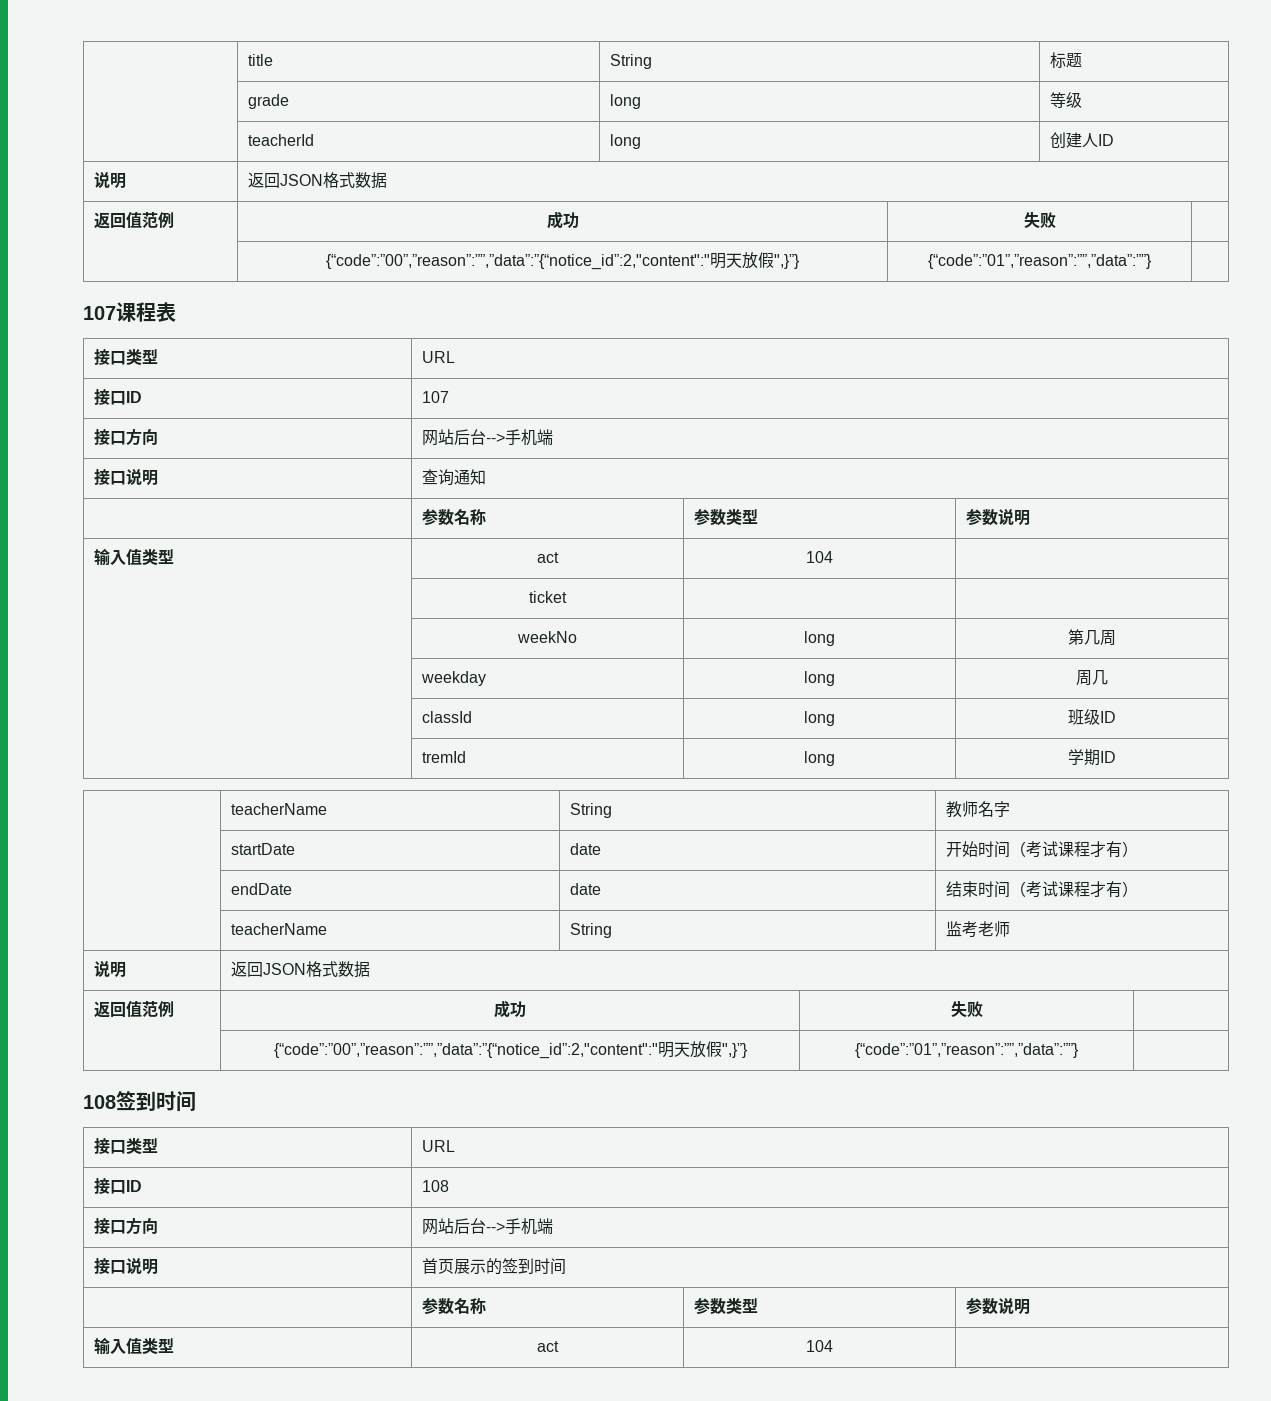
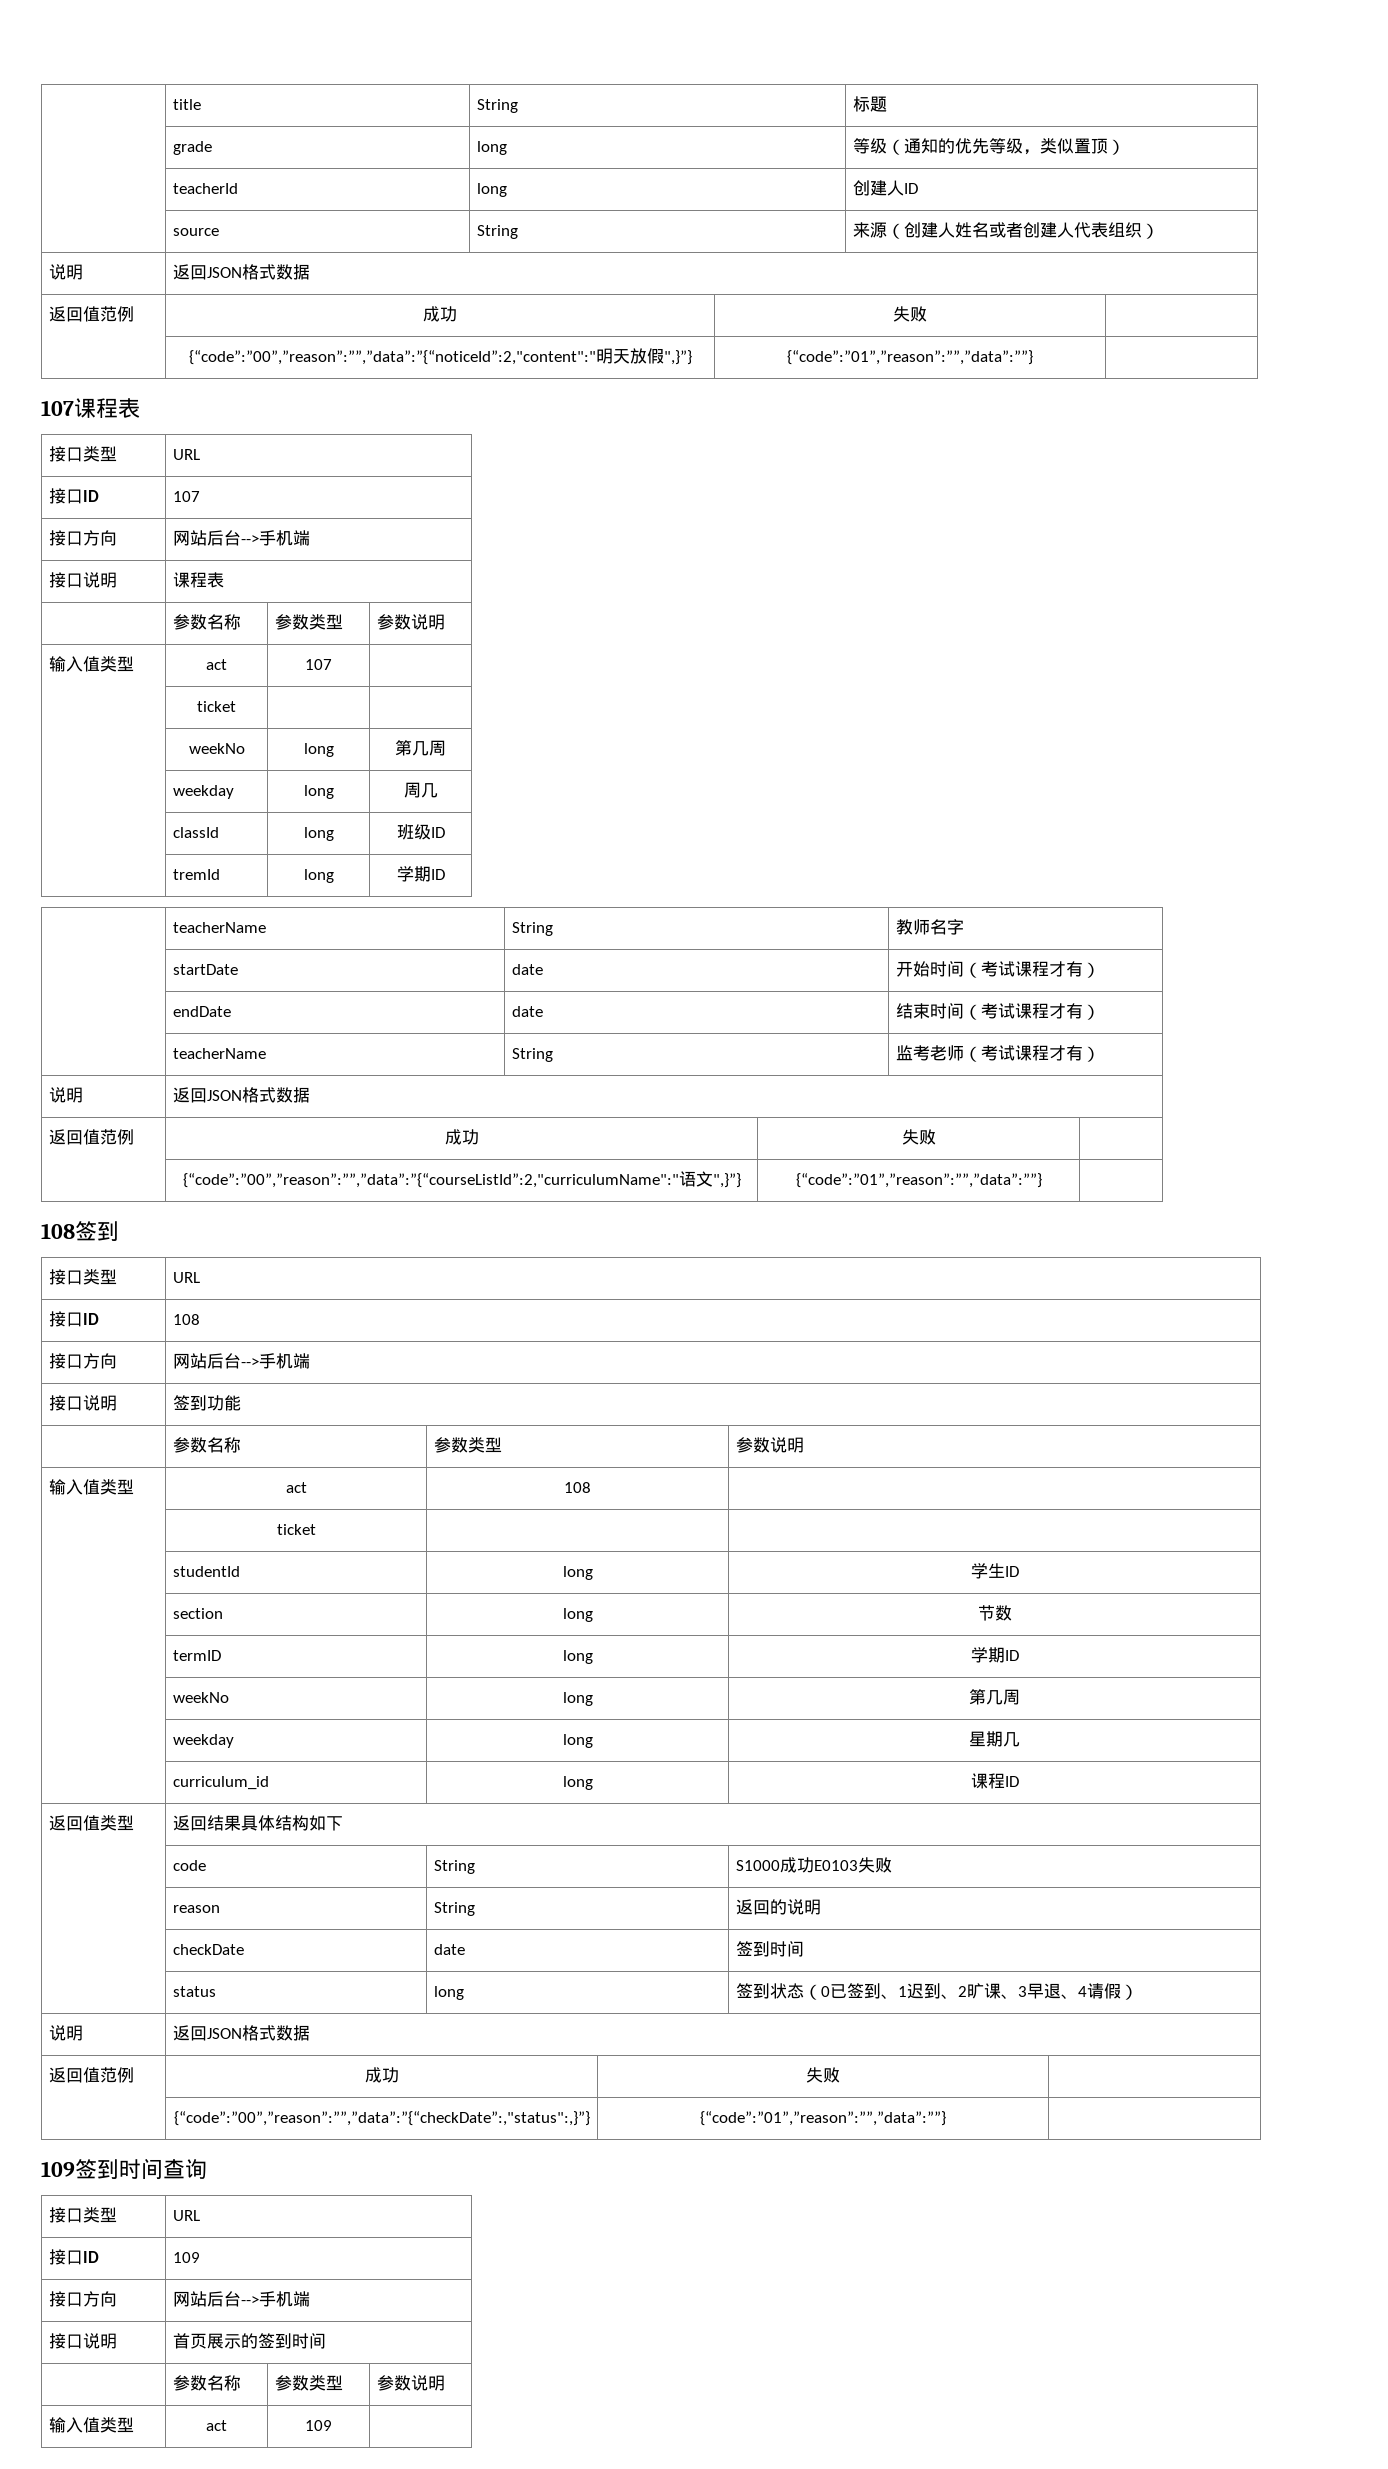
(1082, 100) none -> [886,138,1125,155] （通知的优先等级，类似置顶）
(1114, 140) none -> [172,228,219,236] [476,225,518,239] [852,222,1159,239] // | source | String | 来源（创建人姓名或者创建人代表组织）
[326,254,710,270] {“code”:”00”,”reason”:””,”data”:”{“notice_id”:2,"content":" -> [188,350,596,365] {“code”:”00”,”reason”:””,”data”:”{“noticeId”:2,"content":"
[421,469,486,486] 查询通知 -> [172,572,224,588] 课程表
[806,551,833,563] 104 -> [305,659,332,670] 107
(1010, 929) none -> [963,1045,1100,1062] （考试课程才有）
[273,1041,722,1059] {“code”:”00”,”reason”:””,”data”:”{“notice_id”:2,"content":"明天放假 -> [182,1171,713,1188] {“code”:”00”,”reason”:””,”data”:”{“courseListId”:2,"curriculumName":"语文
[156,1091,196,1112] 时间 -> (119, 1231) none
(553, 1226) none -> [48,1395,117,1411] [172,1395,241,1411] [172,1437,241,1453] [433,1437,502,1453] [735,1437,804,1453] [48,1479,134,1495] [285,1482,307,1493] [564,1482,591,1493] [276,1524,316,1535] [172,1566,240,1577] [562,1566,593,1580] [970,1563,1019,1579] [172,1608,223,1619] [562,1608,593,1622] [977,1605,1012,1621] [172,1650,221,1661] [562,1650,593,1664] [970,1647,1019,1663] [172,1692,229,1703] [562,1692,593,1706] [969,1689,1020,1705] [172,1734,234,1748] [562,1734,593,1748] [969,1731,1020,1747] [172,1776,269,1790] [562,1776,593,1790] [970,1773,1019,1789] [48,1815,134,1831] [172,1815,343,1831] [172,1860,206,1871] [433,1860,475,1874] [735,1857,892,1873] [172,1905,220,1913] [433,1902,475,1916] [735,1899,821,1915] [172,1944,244,1955] [433,1944,465,1955] [735,1941,804,1957] [172,1986,216,1997] [433,1986,464,2000] [735,1983,1138,2000] [48,2025,83,2041] [172,2025,310,2041] [48,2067,134,2083] [364,2067,399,2083] [806,2067,840,2083] [173,2111,590,2126] [700,2111,946,2126] [41,2158,207,2180] [48,2207,117,2223] [172,2210,200,2221] [48,2249,99,2265] [172,2252,200,2263] [48,2291,117,2307] [172,2291,310,2307] // 接口说明 | 签到功能 // | 参数名称 | 参数类型 | 参数说明 // 输入值类型 | act | 108 | // | ticket | | // | studentId | long | 学生ID // | section | long | 节数 // | termID | long | 学期ID // | weekNo | long | 第几周 // | weekday | long | 星期几 // | curriculum_id | long | 课程ID // 返回值类型 | 返回结果具体结构如下 // | code | String | S1000成功E0103失败 // | reason | String | 返回的说明 // | checkDate | date | 签到时间 // | status | long | 签到状态（0已签到、1迟到、2旷课、3早退、4请假） // 说明 | 返回JSON格式数据 // 返回值范例 | 成功 | 失败 | // | {“code”:”00”,”reason”:””,”data”:”{“checkDate”:,"status":,}”} | {“code”:”01”,”reason”:””,”data”:””} | // 109签到时间查询 // 接口类型 | URL // 接口ID | 109 // 接口方向 | 网站后台-->手机端
[806,1340,833,1352] 104 -> [305,2420,332,2431] 109

